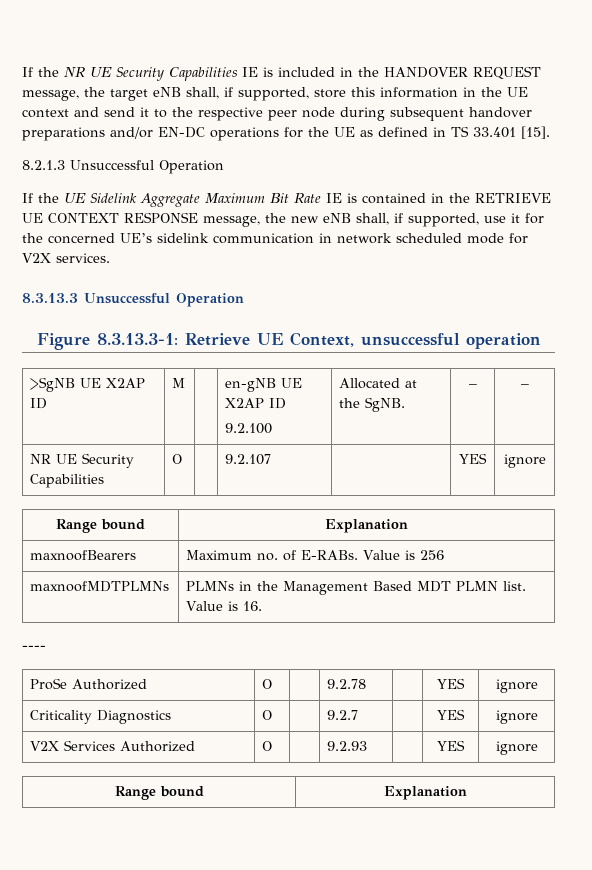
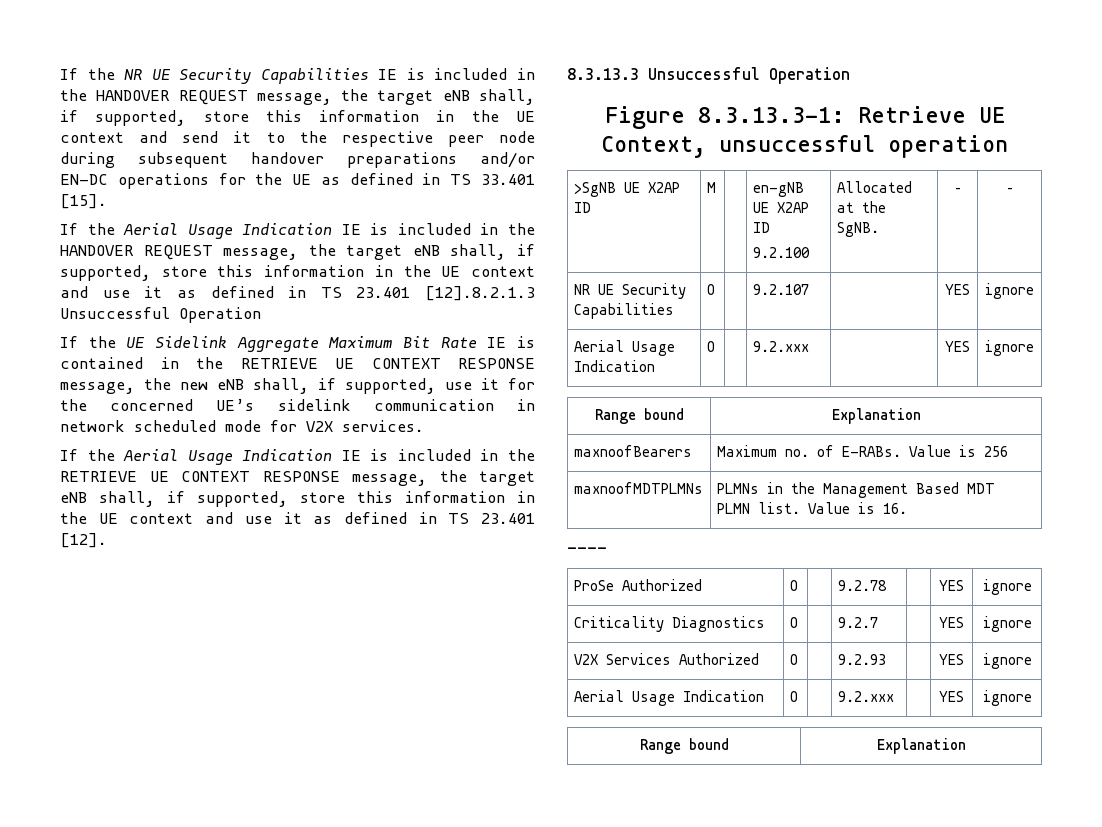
[22,160,65,170] 8.2.1.3 -> [60,223,535,239] [60,244,535,260] [60,265,535,281] [60,286,535,301] If the Aerial Usage Indication IE is included in the HANDOVER REQUEST message, the target eNB shall, if supported, store this information in the UE context and use it as defined in TS 23.401 [12].8.2.1.3
(110, 258) none -> [60,449,535,465] [60,470,535,486] [60,491,535,507] [60,512,535,524] [60,533,107,548] // If the Aerial Usage Indication IE is included in the RETRIEVE UE CONTEXT RESPONSE message, the target eNB shall, if supported, store this information in the UE context and use it as defined in TS 23.401 [12].
(546, 461) none -> [573,340,675,356] [573,360,655,372] [706,341,715,352] [752,341,809,352] [945,341,970,352] [985,340,1034,356] // Aerial Usage Indication | O | | 9.2.xxx | | YES | ignore
(538, 748) none -> [573,690,764,706] [789,691,798,702] [837,691,894,702] [939,691,964,702] [982,690,1032,706] // Aerial Usage Indication | O | | 9.2.xxx | | YES | ignore

